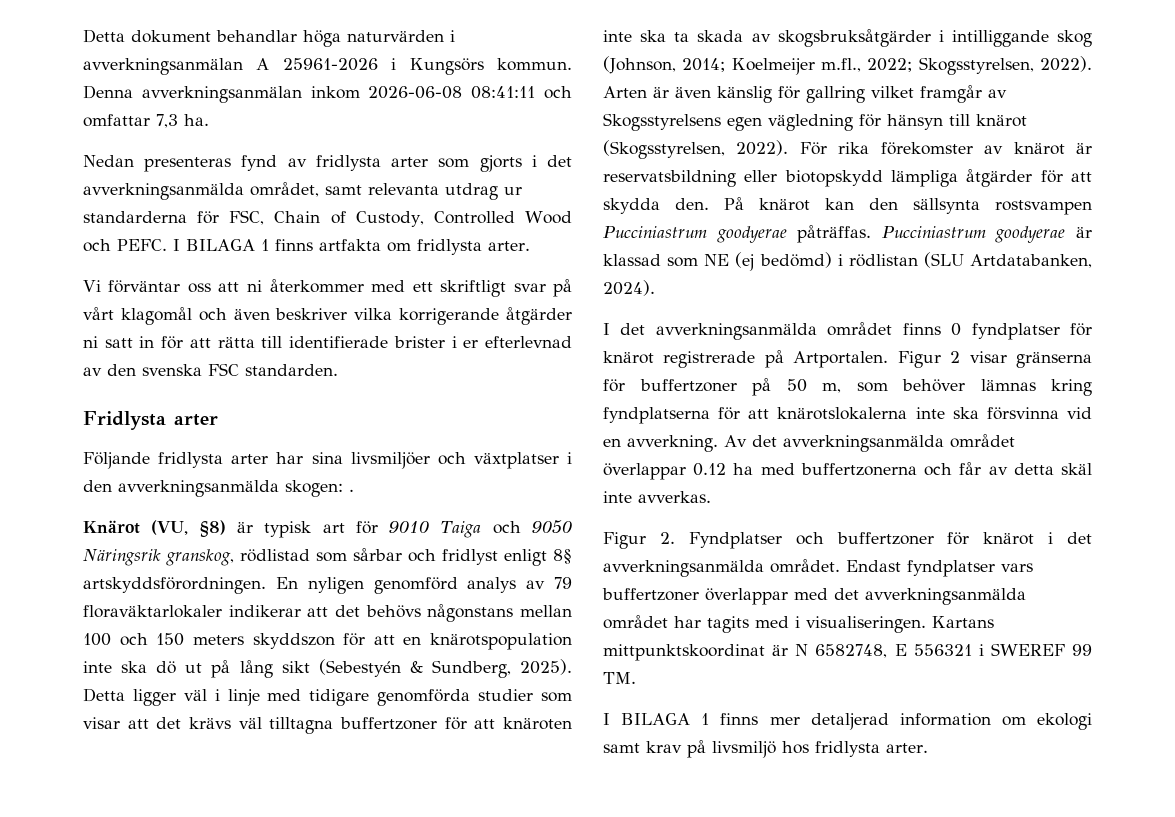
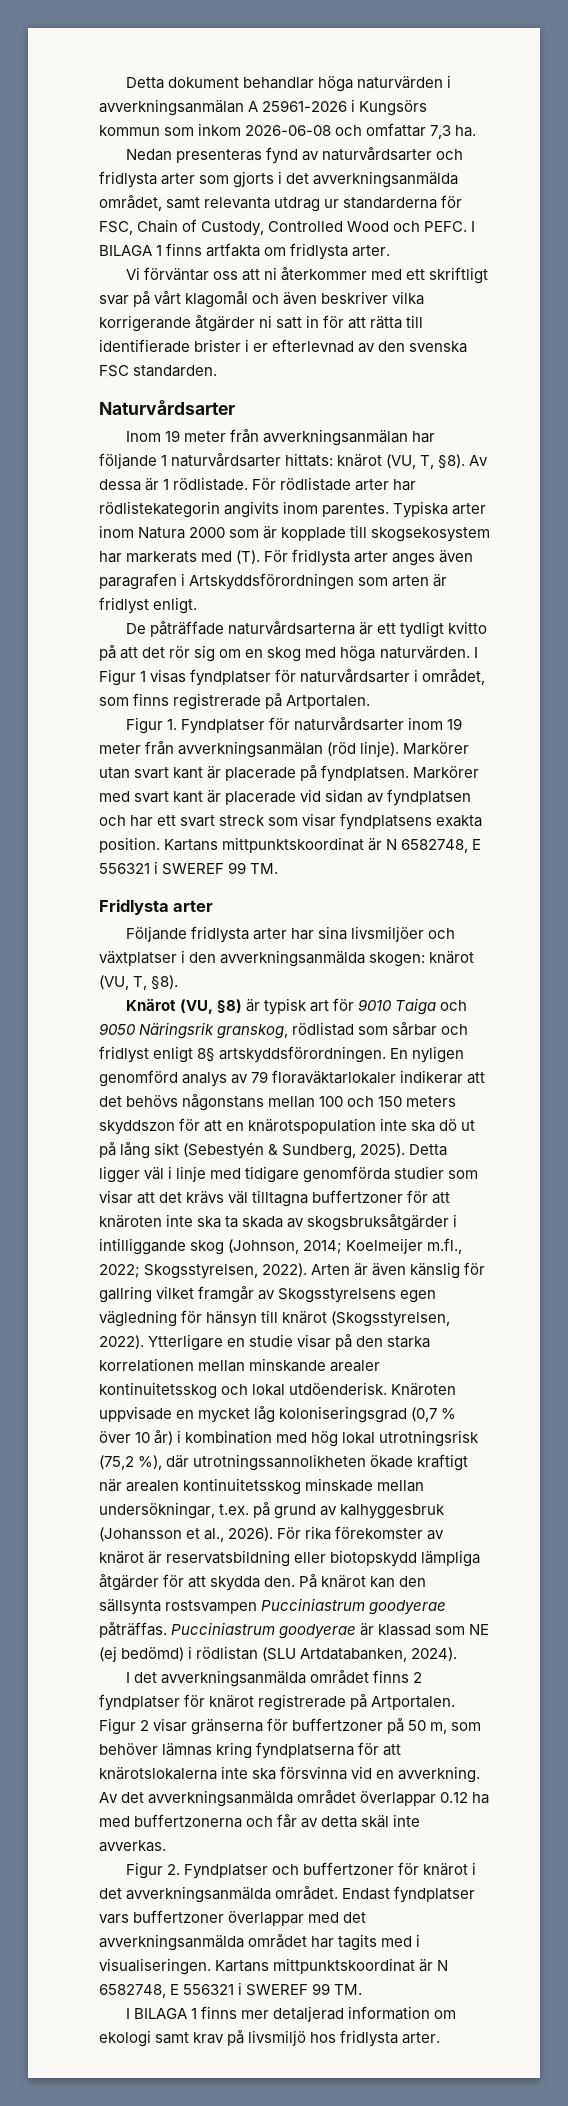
[496,58,572,71] [83,85,302,103] kommun. Denna avverkningsanmälan -> [99,125,195,136] kommun som
[471,86,536,99] 08:41:11 -> (332, 130) none
(307, 162) none -> [322,147,464,161] naturvårdsarter och
(338, 370) none -> [99,400,235,415] [125,429,436,446] [99,453,489,469] [99,477,417,491] [99,501,487,518] [99,525,491,542] [99,549,474,566] [99,573,448,590] [99,597,198,614] [125,621,488,638] [99,645,478,662] [99,669,486,686] [99,693,371,710] [125,717,463,734] [99,741,470,758] [99,765,480,782] [99,789,472,806] [99,813,483,830] [99,837,482,853] [99,861,279,875] // Naturvårdsarter // Inom 19 meter från avverkningsanmälan har följande 1 naturvårdsarter hittats: knärot (VU, T, §8). Av dessa är 1 rödlistade. För rödlistade arter har rödlistekategorin angivits inom parentes. Typiska arter inom Natura 2000 som är kopplade till skogsekosystem har markerats med (T). För fridlysta arter anges även paragrafen i Artskyddsförordningen som arten är fridlyst enligt. // De påträffade naturvårdsarterna är ett tydligt kvitto på att det rör sig om en skog med höga naturvärden. I Figur 1 visas fyndplatser för naturvårdsarter i området, som finns registrerade på Artportalen. // Figur 1. Fyndplatser för naturvårdsarter inom 19 meter från avverkningsanmälan (röd linje). Markörer utan svart kant är placerade på fyndplatsen. Markörer med svart kant är placerade vid sidan av fyndplatsen och har ett svart streck som visar fyndplatsens exakta position. Kartans mittpunktskoordinat är N 6582748, E 556321 i SWEREF 99 TM.
[349,489,354,492] . -> [429,951,475,964] [99,975,179,990] knärot (VU, T, §8).
(789, 148) none -> [148,1334,431,1351] [99,1358,381,1372] [99,1382,457,1399] [99,1406,457,1423] [99,1430,480,1447] [99,1454,469,1471] [99,1478,425,1495] [99,1502,446,1519] [99,1527,274,1542] Ytterligare en studie visar på den starka korrelationen mellan minskande arealer kontinuitetsskog och lokal utdöenderisk. Knäroten uppvisade en mycket låg koloniseringsgrad (0,7 % över 10 år) i kombination med hög lokal utrotningsrisk (75,2 %), där utrotningssannolikheten ökade kraftigt när arealen kontinuitetsskog minskade mellan undersökningar, t.ex. på grund av kalhyggesbruk (Johansson et al., 2026).
[951,323,962,336] 0 -> [413,1672,423,1683] 2

